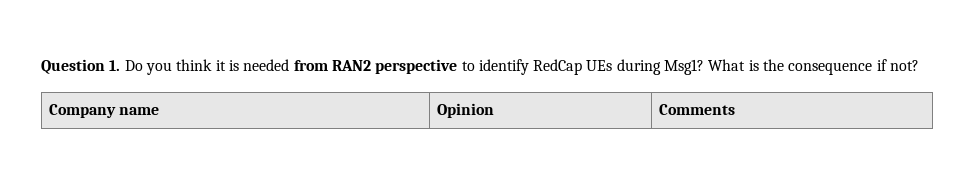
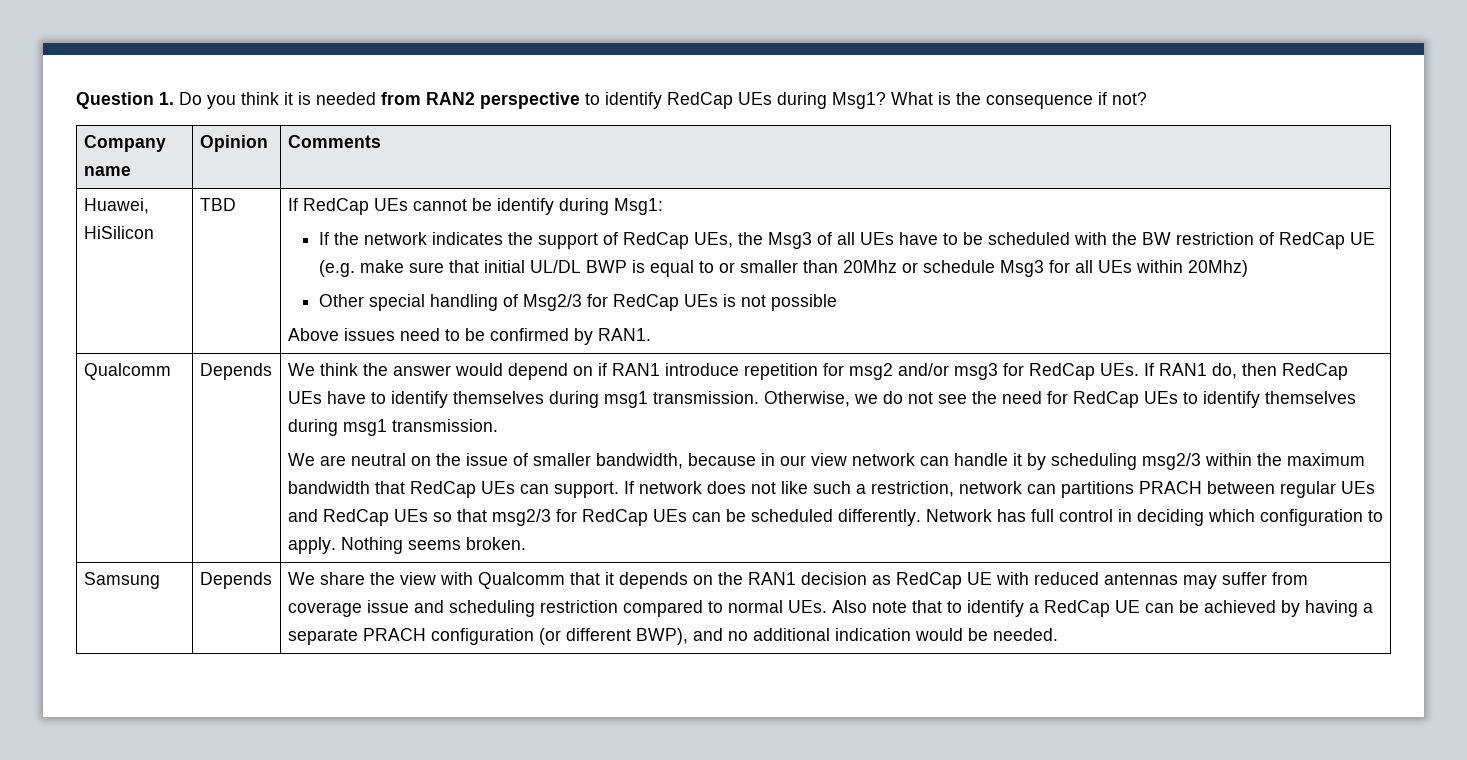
(735, 109) none -> [83,198,149,214] [83,226,154,239] [199,198,236,211] [287,198,663,215] [319,232,1376,249] [319,260,1249,277] [319,294,838,311] [287,328,651,345] [83,363,171,380] [199,363,272,380] [287,363,1348,380] [287,391,1356,408] [287,419,498,436] [287,453,1365,470] [287,481,1375,498] [287,509,1383,526] [287,537,526,554] [83,572,160,589] [199,572,272,589] [287,572,1308,589] [287,600,1373,617] [287,628,1058,645] // Huawei, HiSilicon | TBD | If RedCap UEs cannot be identify during Msg1: // If the network indicates the support of RedCap UEs, the Msg3 of all UEs have to be scheduled with the BW restriction of RedCap UE (e.g. make sure that initial UL/DL BWP is equal to or smaller than 20Mhz or schedule Msg3 for all UEs within 20Mhz) // Other special handling of Msg2/3 for RedCap UEs is not possible // Above issues need to be confirmed by RAN1. // Qualcomm | Depends | We think the answer would depend on if RAN1 introduce repetition for msg2 and/or msg3 for RedCap UEs. If RAN1 do, then RedCap UEs have to identify themselves during msg1 transmission. Otherwise, we do not see the need for RedCap UEs to identify themselves during msg1 transmission. // We are neutral on the issue of smaller bandwidth, because in our view network can handle it by scheduling msg2/3 within the maximum bandwidth that RedCap UEs can support. If network does not like such a restriction, network can partitions PRACH between regular UEs and RedCap UEs so that msg2/3 for RedCap UEs can be scheduled differently. Network has full control in deciding which configuration to apply. Nothing seems broken. // Samsung | Depends | We share the view with Qualcomm that it depends on the RAN1 decision as RedCap UE with reduced antennas may suffer from coverage issue and scheduling restriction compared to normal UEs. Also note that to identify a RedCap UE can be achieved by having a separate PRACH configuration (or different BWP), and no additional indication would be needed.

